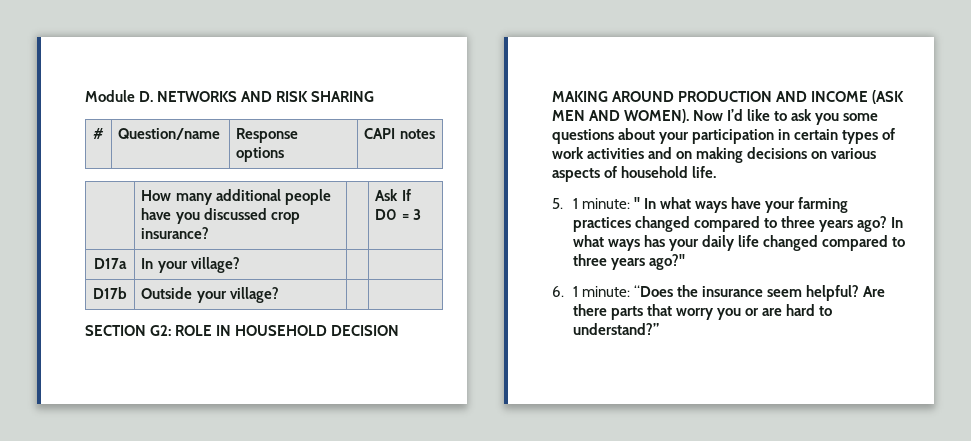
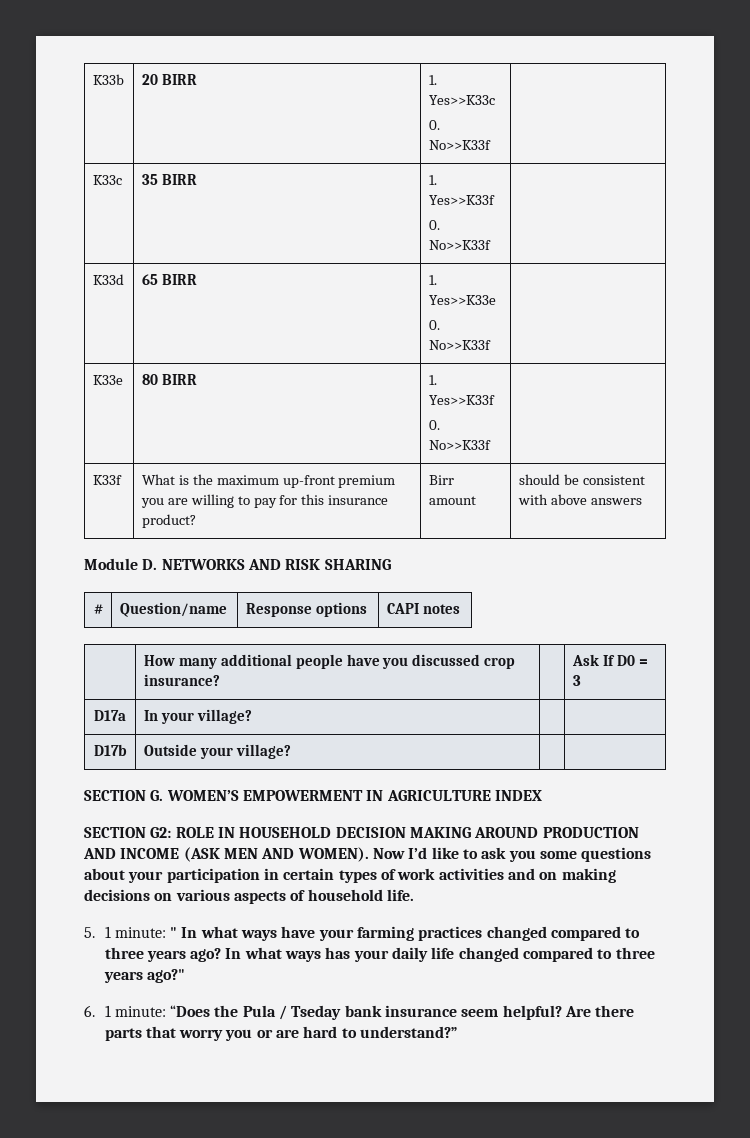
(85, 96) none -> [92,74,124,85] [141,74,197,85] [428,75,437,85] [428,95,495,105] [428,120,440,130] [428,140,491,150] [92,175,122,185] [141,174,197,185] [428,175,437,185] [428,195,495,205] [428,220,440,230] [428,240,491,250] [92,274,124,285] [141,274,197,285] [428,275,437,285] [428,295,496,305] [428,320,440,330] [428,340,491,350] [92,375,123,385] [141,374,197,385] [428,375,437,385] [428,395,495,405] [428,420,440,430] [428,440,491,450] [92,475,122,485] [141,474,396,488] [140,494,389,508] [141,514,196,528] [428,475,454,485] [428,496,476,505] [518,474,645,485] [517,494,642,505] K33b | 20 BIRR | 1. Yes>>K33c // 0. No>>K33f | // K33c | 35 BIRR | 1. Yes>>K33f // 0. No>>K33f | // K33d | 65 BIRR | 1. Yes>>K33e // 0. No>>K33f | // K33e | 80 BIRR | 1. Yes>>K33f // 0. No>>K33f | // K33f | What is the maximum up-front premium you are willing to pay for this insurance product? | Birr amount | should be consistent with above answers //
(279, 295) none -> [84,790,542,801] // SECTION G. WOMEN’S EMPOWERMENT IN AGRICULTURE INDEX
(699, 291) none -> [242,1005,382,1020] Pula / Tseday bank

